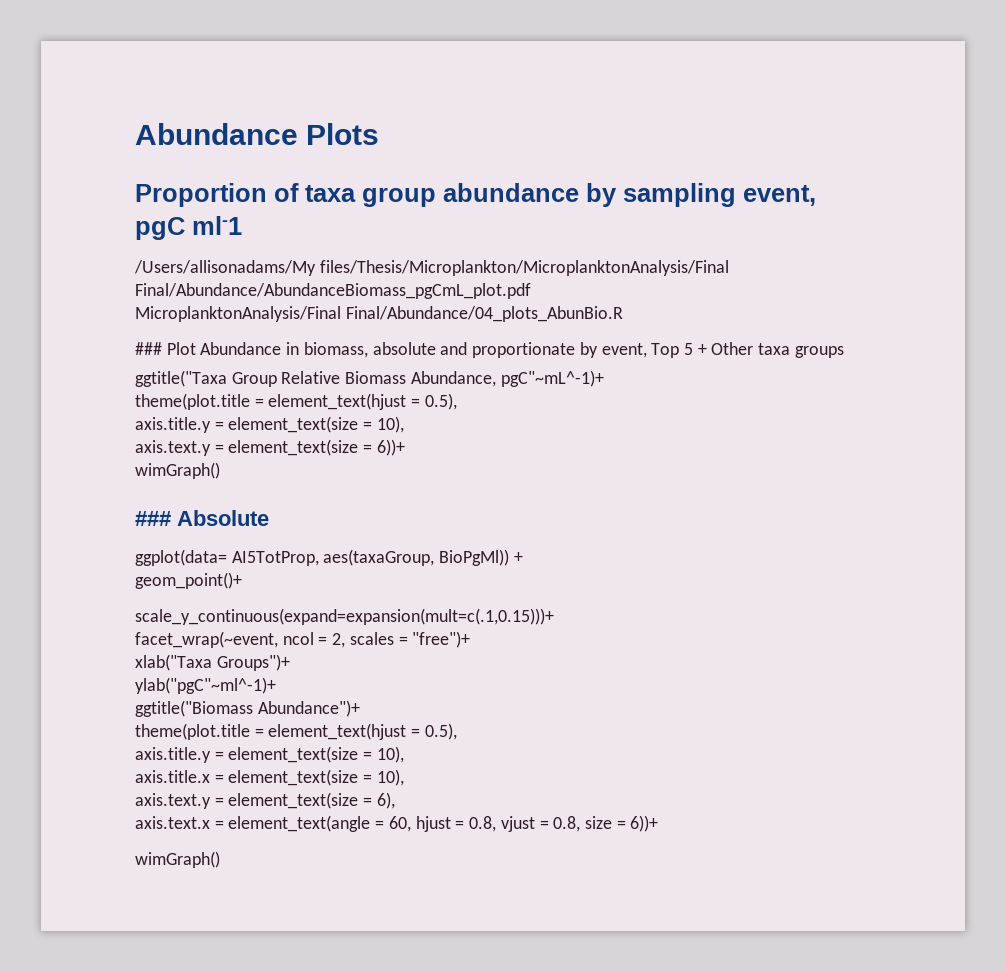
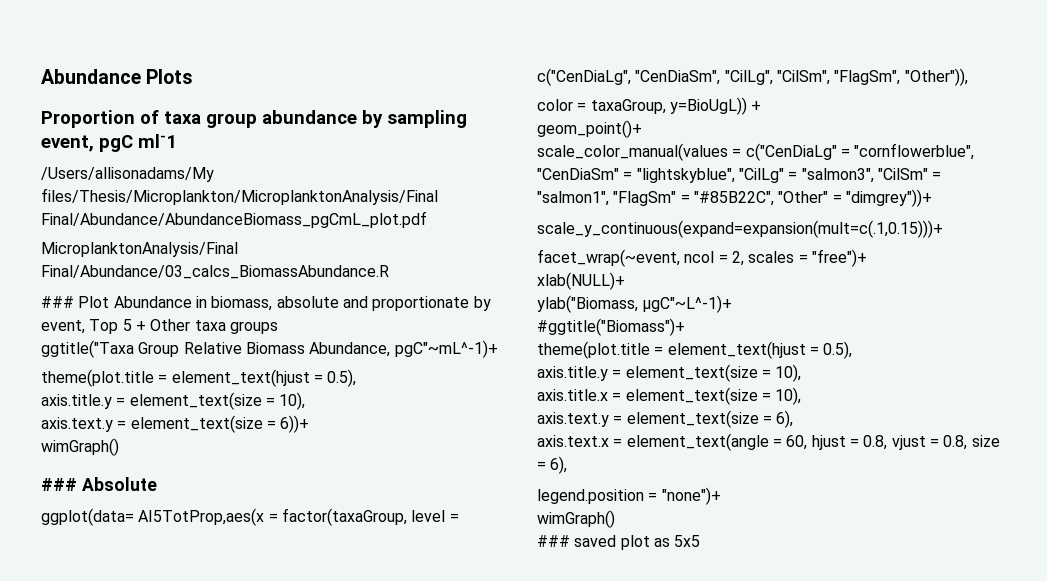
[345,306,623,322] Final/Abundance/04_plots_AbunBio.R -> [41,265,389,279] Final/Abundance/03_calcs_BiomassAbundance.R
[231,549,523,566] [135,572,242,589] AI5TotProp, aes(taxaGroup, BioPgMl)) + // geom_point()+ -> [138,508,459,526] [537,68,968,86] [537,97,762,115] [537,120,642,138] [537,143,975,161] [537,168,942,183] [537,189,932,207] AI5TotProp,aes(x = factor(taxaGroup, level = c("CenDiaLg", "CenDiaSm", "CilLg", "CilSm", "FlagSm", "Other")), // color = taxaGroup, y=BioUgL)) + // geom_point()+ // scale_color_manual(values = c("CenDiaLg" = "cornflowerblue", "CenDiaSm" = "lightskyblue", "CilLg" = "salmon3", "CilSm" = "salmon1", "FlagSm" = "#85B22C", "Other" = "dimgrey"))+
[135,654,290,671] [135,677,276,694] [135,700,360,717] xlab("Taxa Groups")+ // ylab("pgC"~ml^-1)+ // ggtitle("Biomass Abundance")+ -> [537,272,625,290] [537,295,733,313] [537,318,685,336] xlab(NULL)+ // ylab("Biomass, µgC"~L^-1)+ // #ggtitle("Biomass")+
[630,815,659,832] [135,851,220,868] 6))+ // wimGraph() -> [550,456,568,474] [537,487,721,505] [537,510,615,528] [537,535,701,550] 6), // legend.position = "none")+ // wimGraph() // ### saved plot as 5x5

